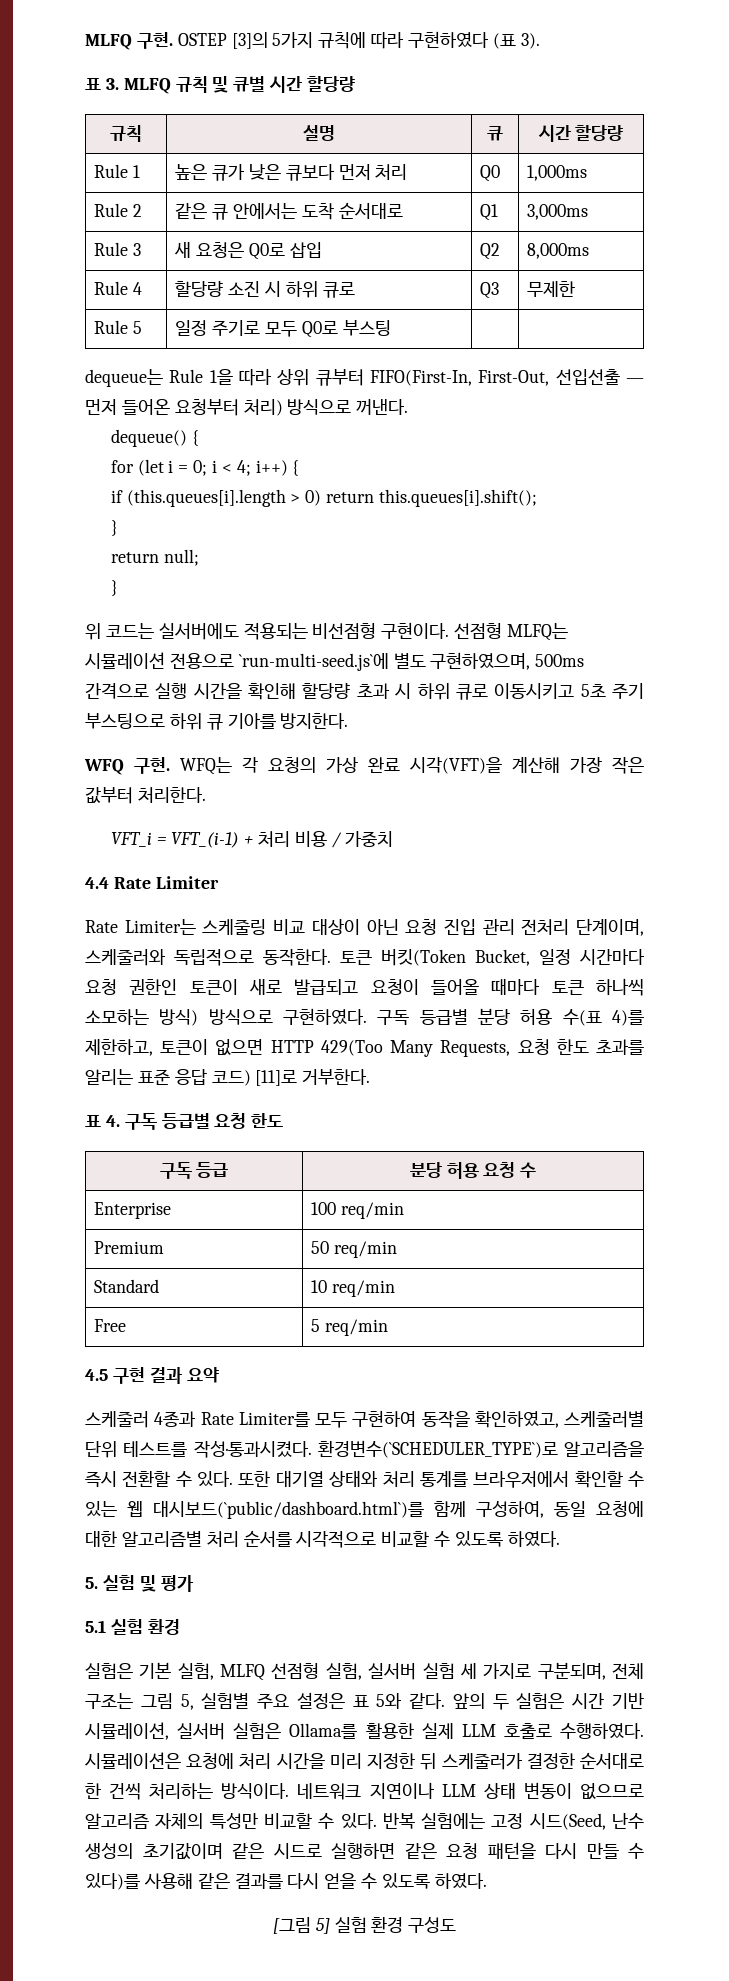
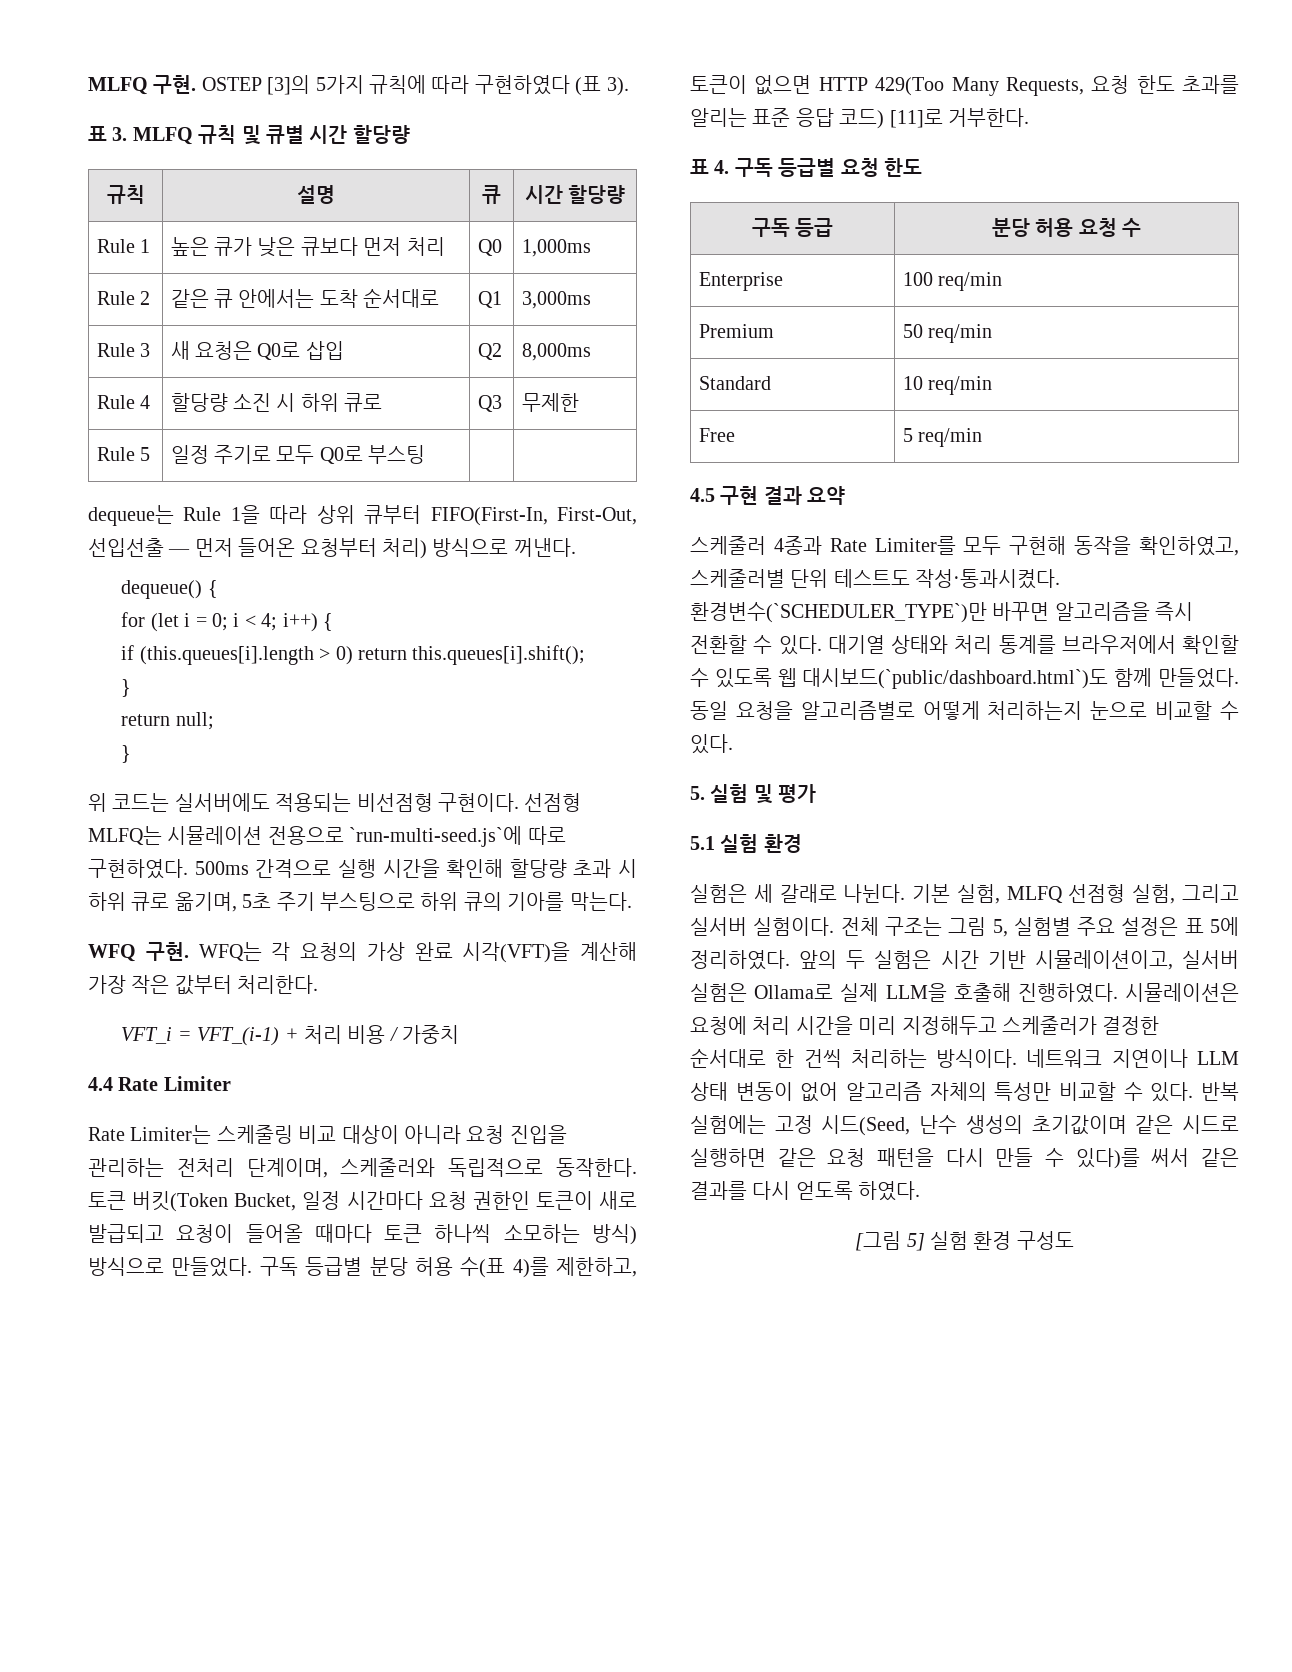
[393,652,531,670] 별도 구현하였으며, -> [527,826,566,845] [88,859,188,879] 따로 구현하였다.
[494,683,575,699] 이동시키고 -> [174,892,237,912] 옮기며,
[206,713,349,730] 큐 기아를 방지한다. -> [463,892,632,911] 큐의 기아를 막는다.
[366,919,515,935] 아닌 요청 진입 관리 -> [404,1125,567,1144] [88,1158,164,1177] 아니라 요청 진입을 관리하는
[283,1008,367,1025] 구현하였다. -> [171,1257,253,1277] 만들었다.
[352,1410,417,1427] 구현하여 -> [1009,536,1067,555] 구현해
[123,1440,558,1458] 테스트를 작성·통과시켰다. 환경변수(`SCHEDULER_TYPE`)로 -> [833,569,1061,589] [690,602,1050,623] 테스트도 작성·통과시켰다. 환경변수(`SCHEDULER_TYPE`)만 바꾸면
[238,1471,271,1487] 또한 -> (822, 645) none
[85,1501,644,1519] [85,1530,560,1548] 있는 웹 대시보드(`public/dashboard.html`)를 함께 구성하여, 동일 요청에 대한 알고리즘별 처리 순서를 시각적으로 비교할 수 있도록 하였다. -> [714,668,1239,689] [690,701,1239,720] [690,734,733,754] 있도록 웹 대시보드(`public/dashboard.html`)도 함께 만들었다. 동일 요청을 알고리즘별로 어떻게 처리하는지 눈으로 비교할 수 있다.
(133, 1671) none -> [753,884,906,903] 세 갈래로 나뉜다.
[368,1662,606,1680] 실서버 실험 세 가지로 구분되며, -> [1182,884,1239,903] [690,917,835,936] 그리고 실서버 실험이다.
[376,1693,446,1709] 5와 같다. -> [1210,917,1239,936] [690,950,790,970] 5에 정리하였다.
[85,1722,169,1740] 시뮬레이션, -> [1034,950,1173,970] 시뮬레이션이고,
[289,1723,644,1739] Ollama를 활용한 실제 LLM 호출로 수행하였다. -> [754,983,1118,1003] Ollama로 실제 LLM을 호출해 진행하였다.
[367,1753,437,1770] 지정한 뒤 -> [901,1016,997,1035] 지정해두고
[579,1783,644,1800] 없으므로 -> [800,1082,839,1102] 없어
[143,1873,193,1889] 사용해 -> [1151,1148,1190,1167] 써서
[324,1873,431,1889] 얻을 수 있도록 -> [795,1181,853,1200] 얻도록

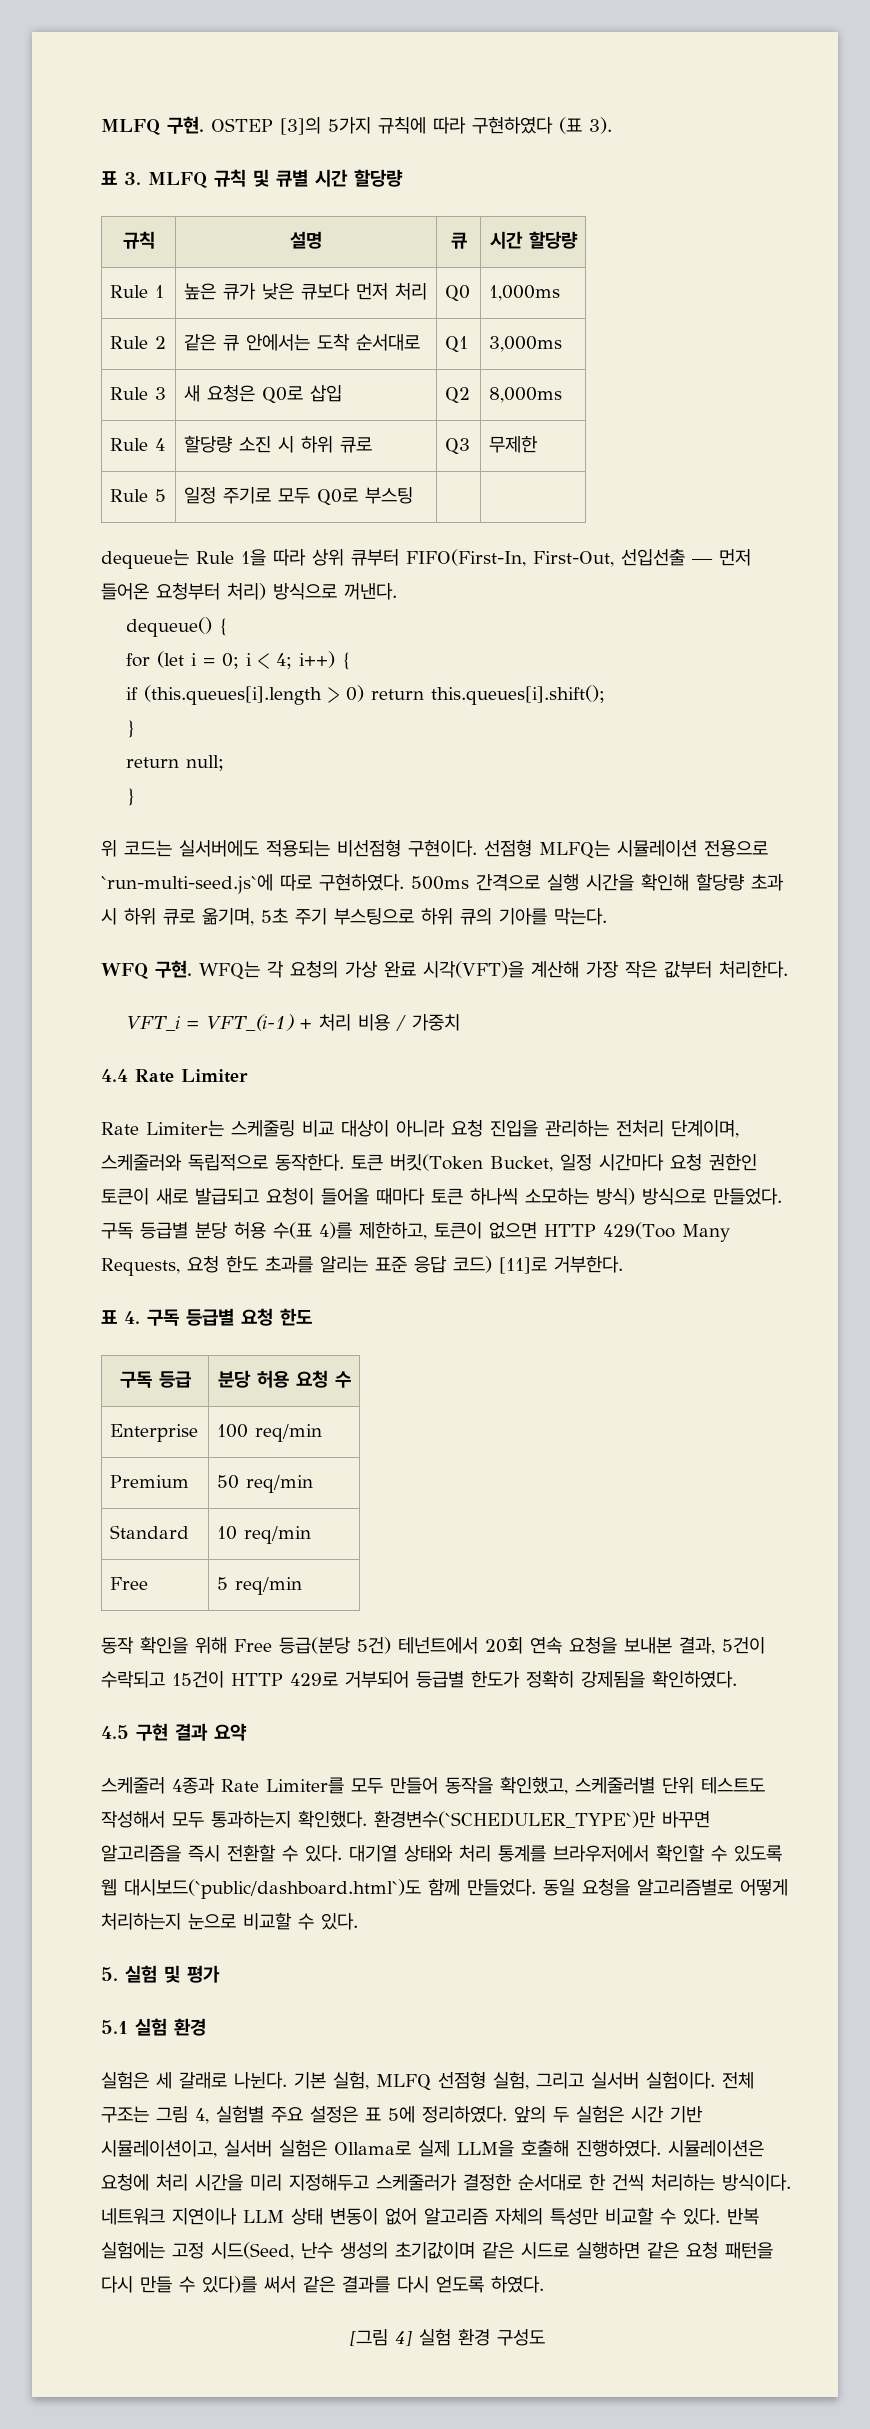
(983, 437) none -> [101,1636,765,1655] [101,1670,737,1688] // 동작 확인을 위해 Free 등급(분당 5건) 테넌트에서 20회 연속 요청을 보내본 결과, 5건이 수락되고 15건이 HTTP 429로 거부되어 등급별 한도가 정확히 강제됨을 확인하였다.
[1009,536,1239,556] [690,569,1061,589] 구현해 동작을 확인하였고, 스케줄러별 단위 테스트도 작성·통과시켰다. -> [390,1776,765,1795] [101,1810,367,1828] 만들어 동작을 확인했고, 스케줄러별 단위 테스트도 작성해서 모두 통과하는지 확인했다.
[992,919,1008,937] 5, -> [195,2108,209,2124] 4,
[906,1233,925,1251] 5] -> [394,2330,412,2346] 4]

